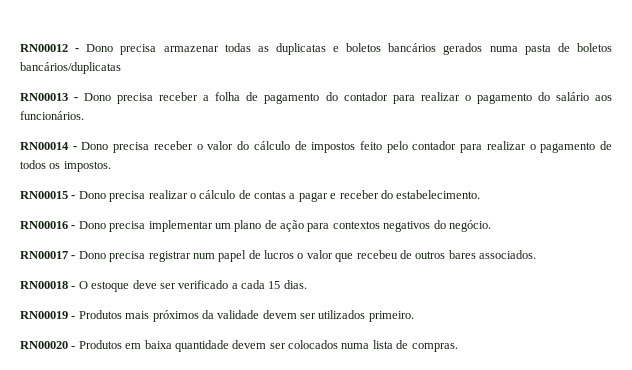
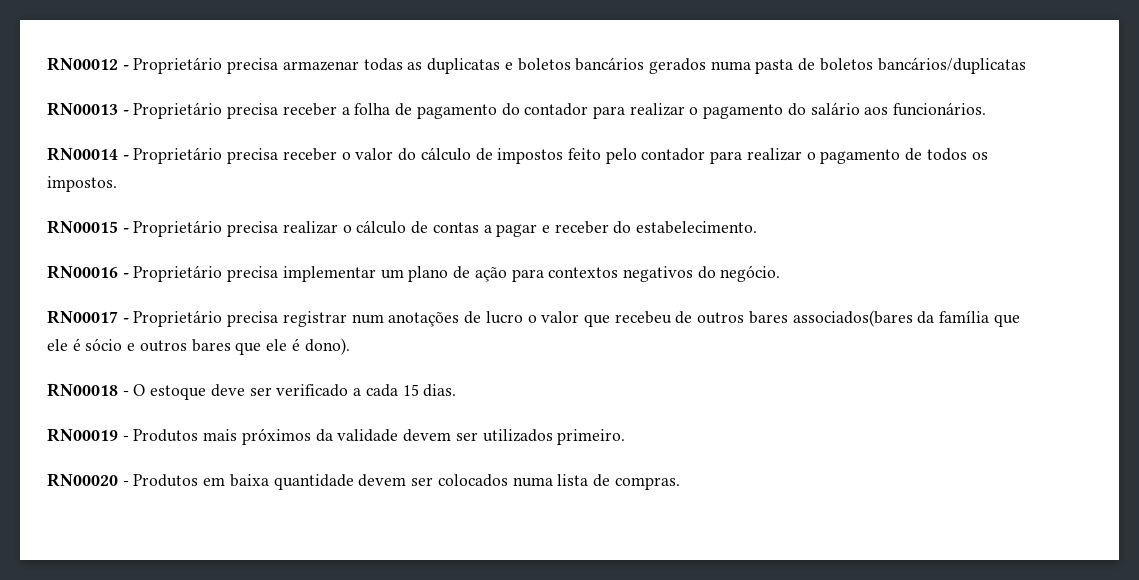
[86,44,114,52] Dono -> [133,57,223,74] Proprietário
[84,93,112,101] Dono -> [133,102,223,119] Proprietário
[81,142,109,150] Dono -> [133,147,223,164] Proprietário
[78,191,106,199] Dono -> [133,220,223,237] Proprietário
[78,221,106,229] Dono -> [133,265,223,282] Proprietário
[78,251,106,259] Dono -> [133,310,223,327] Proprietário
[218,250,294,262] papel de lucros -> [388,311,523,327] anotações de lucro
[479,250,536,259] associados. -> [792,310,1020,327] [47,338,350,355] associados(bares da família que ele é sócio e outros bares que ele é dono).

